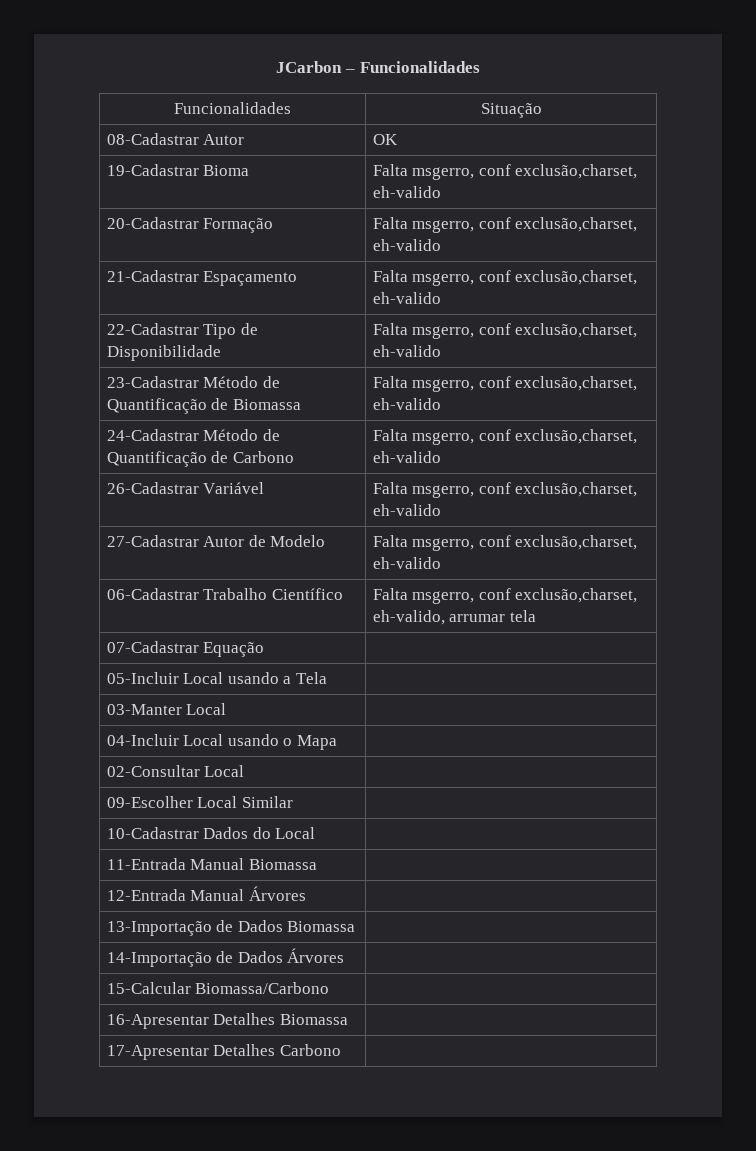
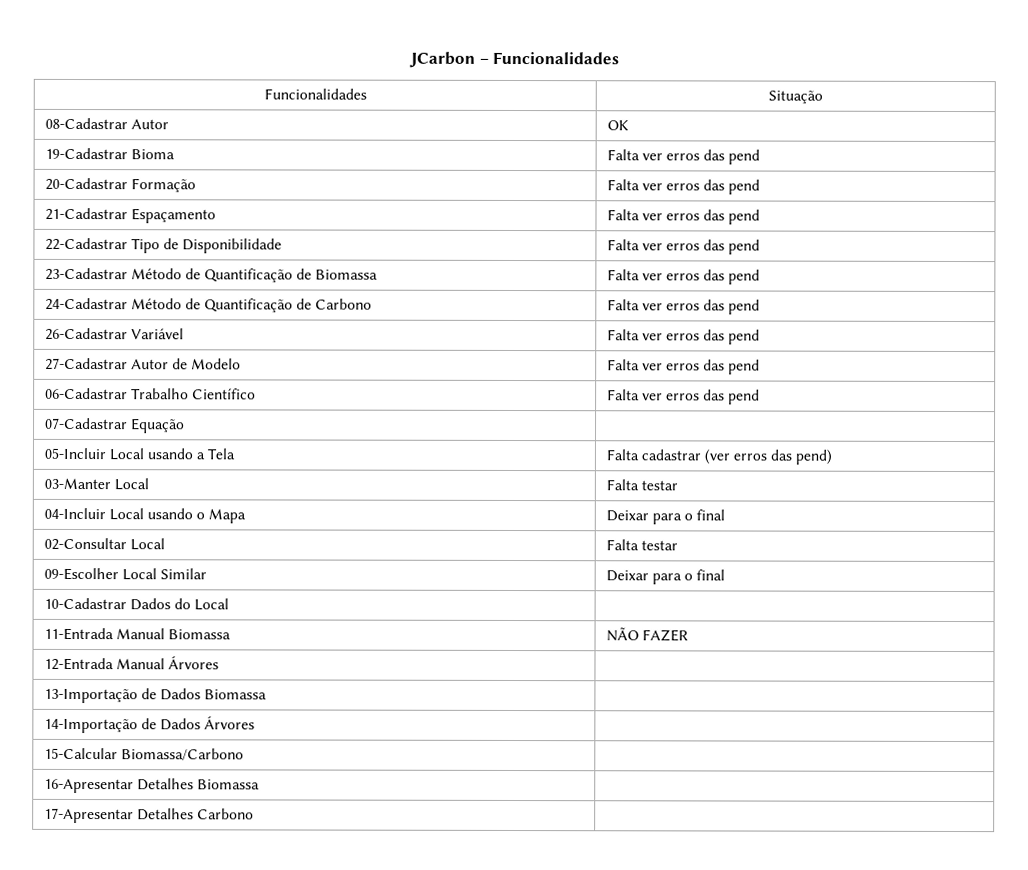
[412,164,638,180] [372,186,441,198] msgerro, conf exclusão,charset, eh-valido -> [641,149,761,165] ver erros das pend
[412,217,638,233] [372,239,441,251] msgerro, conf exclusão,charset, eh-valido -> [641,179,761,195] ver erros das pend
[412,270,638,286] [372,292,441,304] msgerro, conf exclusão,charset, eh-valido -> [641,209,761,225] ver erros das pend
[412,323,638,339] [372,345,441,357] msgerro, conf exclusão,charset, eh-valido -> [641,239,761,255] ver erros das pend
[412,376,638,392] [372,398,441,410] msgerro, conf exclusão,charset, eh-valido -> [641,269,761,285] ver erros das pend
[412,429,638,445] [372,451,441,463] msgerro, conf exclusão,charset, eh-valido -> [641,299,761,315] ver erros das pend
[412,482,638,498] [372,504,441,516] msgerro, conf exclusão,charset, eh-valido -> [641,329,761,345] ver erros das pend
[412,535,638,551] [372,557,441,569] msgerro, conf exclusão,charset, eh-valido -> [641,359,761,375] ver erros das pend
[412,588,638,604] [372,610,536,625] msgerro, conf exclusão,charset, eh-valido, arrumar tela -> [641,389,761,405] ver erros das pend
(328, 678) none -> [605,449,833,465] Falta cadastrar (ver erros das pend)
(227, 709) none -> [605,479,678,491] Falta testar
(338, 742) none -> [605,509,726,525] Deixar para o final
(245, 771) none -> [605,539,678,551] Falta testar
(293, 802) none -> [605,569,726,585] Deixar para o final
(317, 864) none -> [605,627,688,642] NÃO FAZER

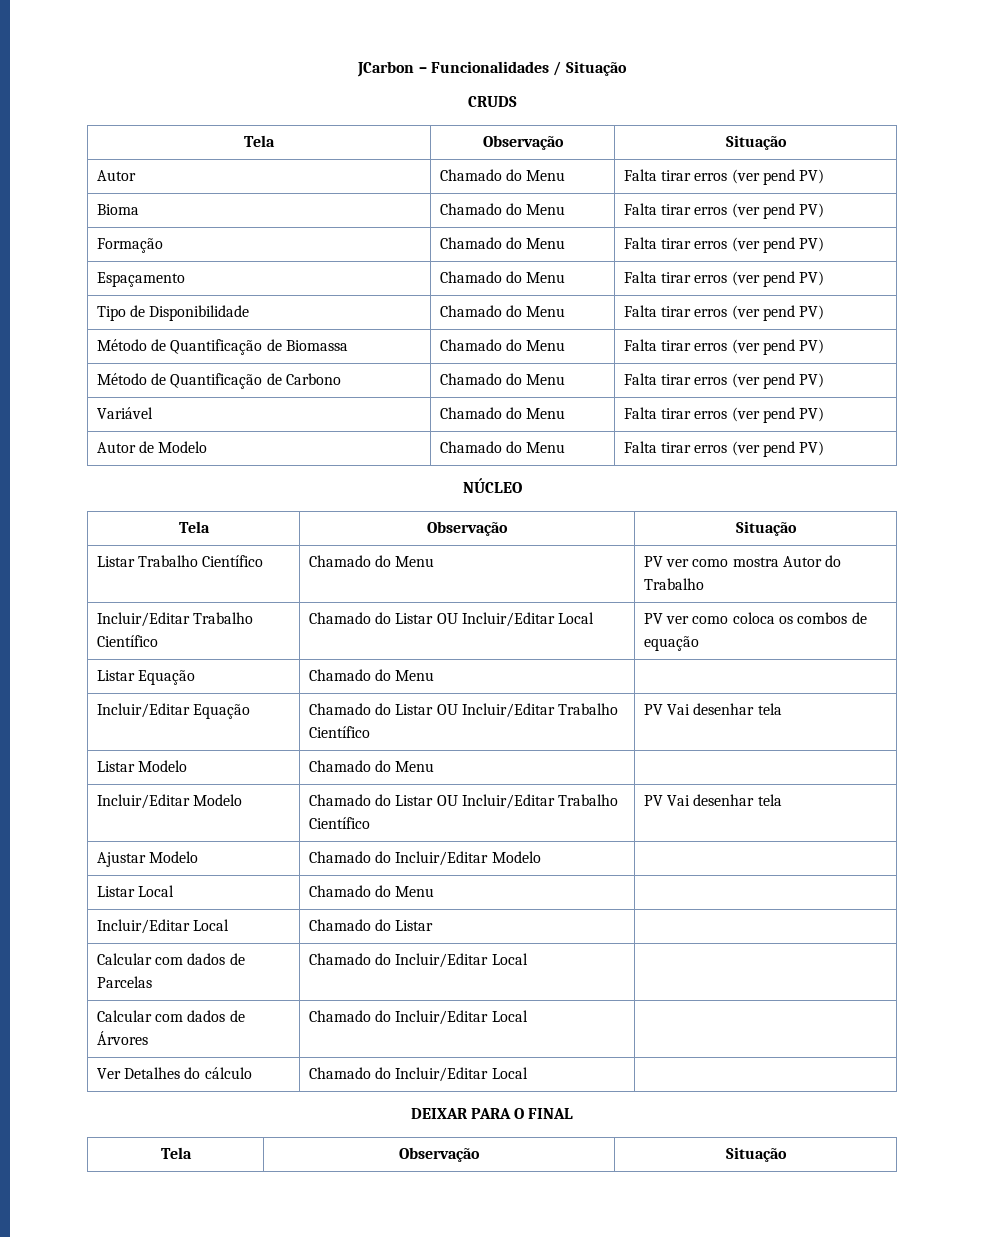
[263,88,367,100] [768,89,823,104] [44,117,128,130] // Funcionalidades | Situação // 08-Cadastrar -> [553,61,627,76] [467,96,517,107] [244,135,275,147] [482,135,564,150] [725,135,787,150] / Situação // CRUDS // Tela | Observação | Situação //
[606,120,629,131] [44,147,175,160] [606,149,761,165] [44,177,128,191] OK // 19-Cadastrar Bioma | Falta ver erros das pend // 20-Cadastrar -> [439,169,566,181] [623,169,825,185] [96,204,139,215] [439,203,566,215] [623,203,825,219] Chamado do Menu | Falta tirar erros (ver pend PV) // Bioma | Chamado do Menu | Falta tirar erros (ver pend PV) //
[606,179,761,195] [44,207,128,221] Falta ver erros das pend // 21-Cadastrar -> [439,237,566,249] [623,237,825,253] Chamado do Menu | Falta tirar erros (ver pend PV) //
[606,209,761,225] [44,237,128,251] Falta ver erros das pend // 22-Cadastrar -> [439,271,566,283] [623,271,825,287] Chamado do Menu | Falta tirar erros (ver pend PV) //
[606,239,761,255] [44,267,128,281] Falta ver erros das pend // 23-Cadastrar -> [439,305,566,317] [623,305,825,321] Chamado do Menu | Falta tirar erros (ver pend PV) //
[606,269,761,285] [44,297,128,311] Falta ver erros das pend // 24-Cadastrar -> [439,339,566,351] [623,339,825,355] Chamado do Menu | Falta tirar erros (ver pend PV) //
[606,299,761,315] [44,327,128,341] Falta ver erros das pend // 26-Cadastrar -> [439,373,566,385] [623,373,825,389] Chamado do Menu | Falta tirar erros (ver pend PV) //
[606,329,761,345] [44,357,128,371] Falta ver erros das pend // 27-Cadastrar -> [439,407,566,419] [623,407,825,423] Chamado do Menu | Falta tirar erros (ver pend PV) //
[606,359,761,375] [44,387,256,400] [606,389,761,405] [44,417,185,434] [43,447,236,461] [605,449,833,465] [43,477,149,491] [605,479,678,491] [43,507,247,524] [605,509,726,525] [43,537,165,551] [605,539,678,551] [43,567,207,581] [605,569,726,585] [43,597,230,611] [43,627,231,641] [605,627,688,642] [43,656,219,671] [43,687,268,704] [43,716,256,734] [43,747,244,761] [43,778,260,794] [43,807,254,824] Falta ver erros das pend // 06-Cadastrar Trabalho Científico | Falta ver erros das pend // 07-Cadastrar Equação | // 05-Incluir Local usando a Tela | Falta cadastrar (ver erros das pend) // 03-Manter Local | Falta testar // 04-Incluir Local usando o Mapa | Deixar para o final // 02-Consultar Local | Falta testar // 09-Escolher Local Similar | Deixar para o final // 10-Cadastrar Dados do Local | // 11-Entrada Manual Biomassa | NÃO FAZER // 12-Entrada Manual Árvores | // 13-Importação de Dados Biomassa | // 14-Importação de Dados Árvores | // 15-Calcular Biomassa/Carbono | // 16-Apresentar Detalhes Biomassa | // 17-Apresentar Detalhes Carbono | -> [439,441,566,453] [623,441,825,457] [462,478,522,493] [178,521,210,533] [427,521,508,536] [735,521,797,536] [96,555,264,567] [308,555,435,567] [643,555,842,567] [643,578,704,590] [96,612,254,627] [96,635,158,647] [308,612,595,627] [643,612,867,624] [643,636,699,651] [96,670,196,685] [308,669,435,681] [96,703,251,719] [308,703,619,718] [308,726,370,738] [643,703,782,715] [96,760,188,772] [308,760,435,772] [96,794,243,809] [308,794,619,809] [308,817,370,829] [643,794,782,806] [96,851,199,867] [308,851,541,866] [96,885,175,897] [308,885,435,897] [96,919,230,934] [308,919,434,931] [96,953,245,965] [96,976,152,988] [308,953,528,968] [96,1010,245,1022] [96,1031,148,1045] [308,1010,528,1025] [96,1067,252,1079] [308,1067,528,1082] [410,1108,574,1119] [160,1147,192,1159] [399,1147,480,1162] [725,1147,787,1162] Chamado do Menu | Falta tirar erros (ver pend PV) // NÚCLEO // Tela | Observação | Situação // Listar Trabalho Científico | Chamado do Menu | PV ver como mostra Autor do Trabalho // Incluir/Editar Trabalho Científico | Chamado do Listar OU Incluir/Editar Local | PV ver como coloca os combos de equação // Listar Equação | Chamado do Menu | // Incluir/Editar Equação | Chamado do Listar OU Incluir/Editar Trabalho Científico | PV Vai desenhar tela // Listar Modelo | Chamado do Menu | // Incluir/Editar Modelo | Chamado do Listar OU Incluir/Editar Trabalho Científico | PV Vai desenhar tela // Ajustar Modelo | Chamado do Incluir/Editar Modelo | // Listar Local | Chamado do Menu | // Incluir/Editar Local | Chamado do Listar | // Calcular com dados de Parcelas | Chamado do Incluir/Editar Local | // Calcular com dados de Árvores | Chamado do Incluir/Editar Local | // Ver Detalhes do cálculo | Chamado do Incluir/Editar Local | // DEIXAR PARA O FINAL // Tela | Observação | Situação

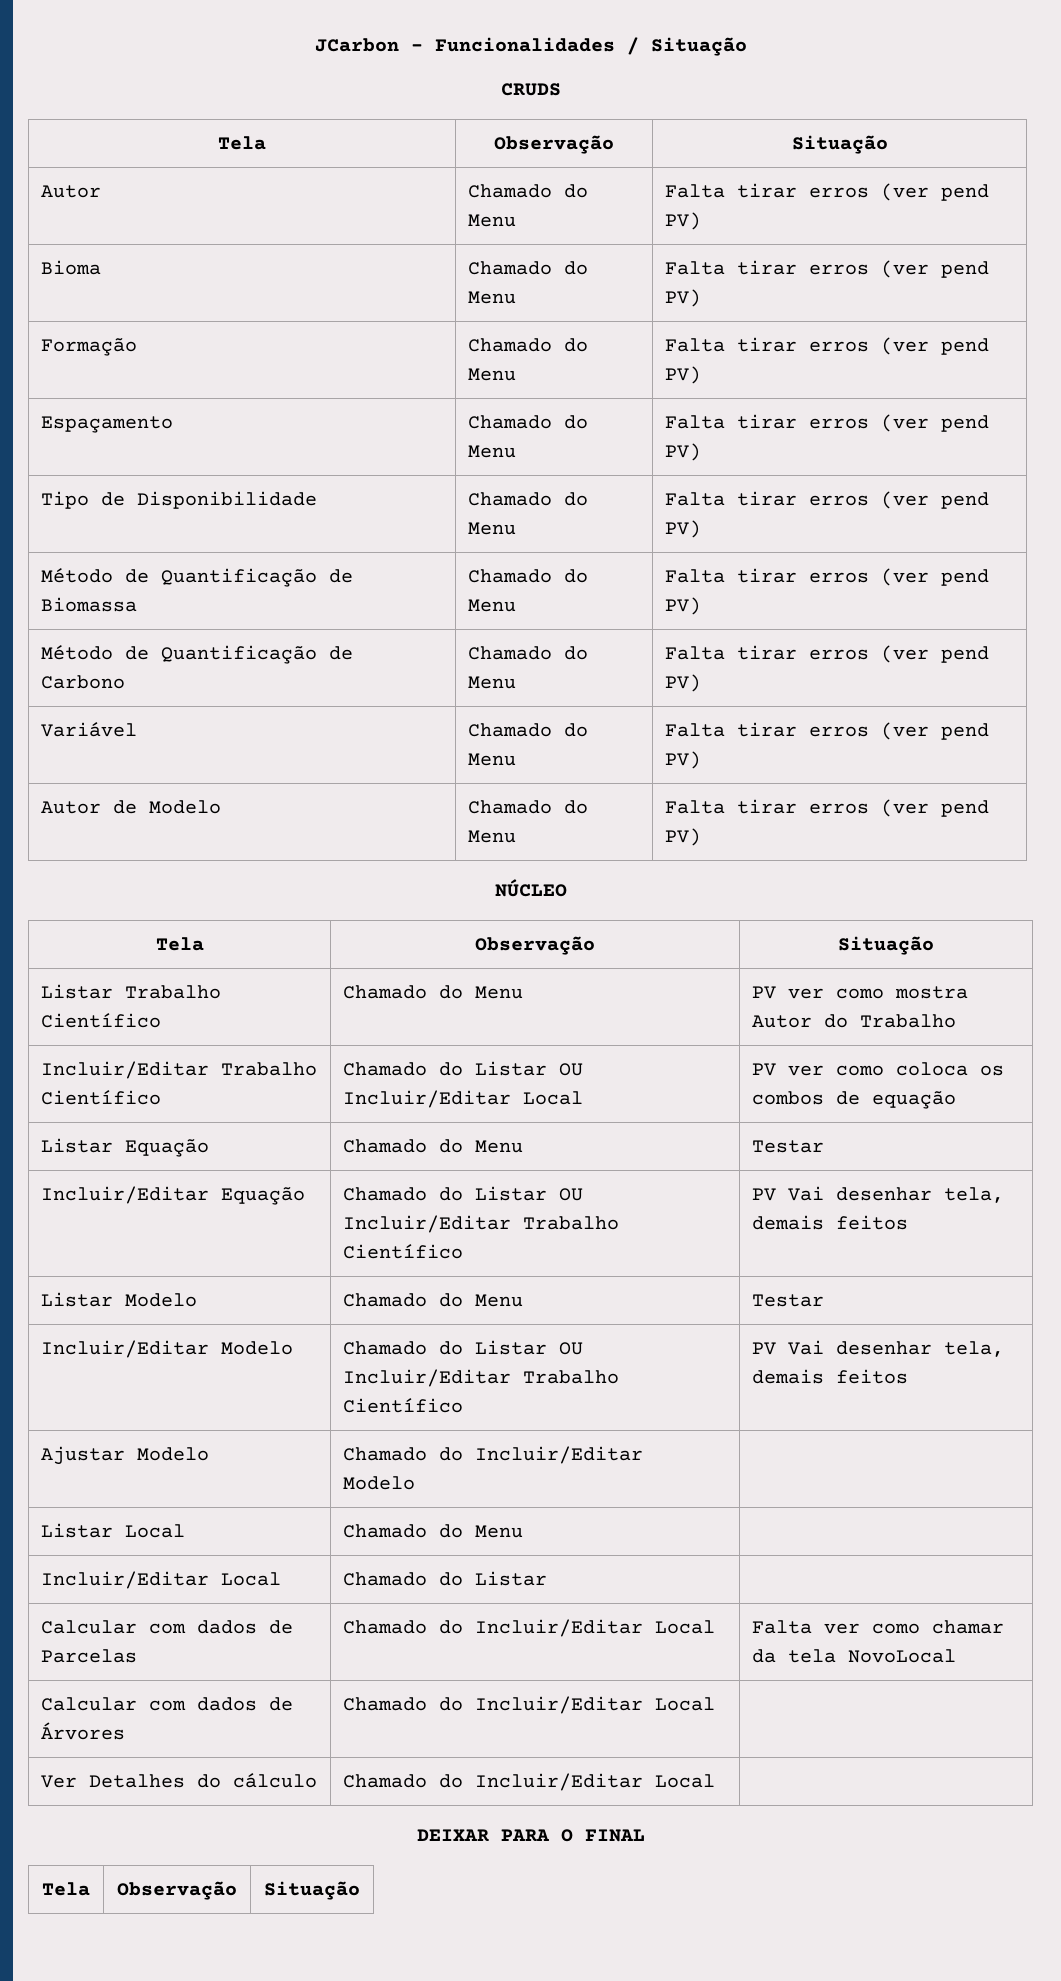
(435, 675) none -> [752,1140,825,1153] Testar
[757,703,782,715] tela -> [944,1187,1005,1203] [752,1215,909,1230] tela, demais feitos
(435, 766) none -> [752,1294,825,1307] Testar
[757,794,782,806] tela -> [944,1341,1005,1357] [752,1369,909,1384] tela, demais feitos
(528, 959) none -> [752,1620,1005,1634] [752,1649,957,1663] Falta ver como chamar da tela NovoLocal

